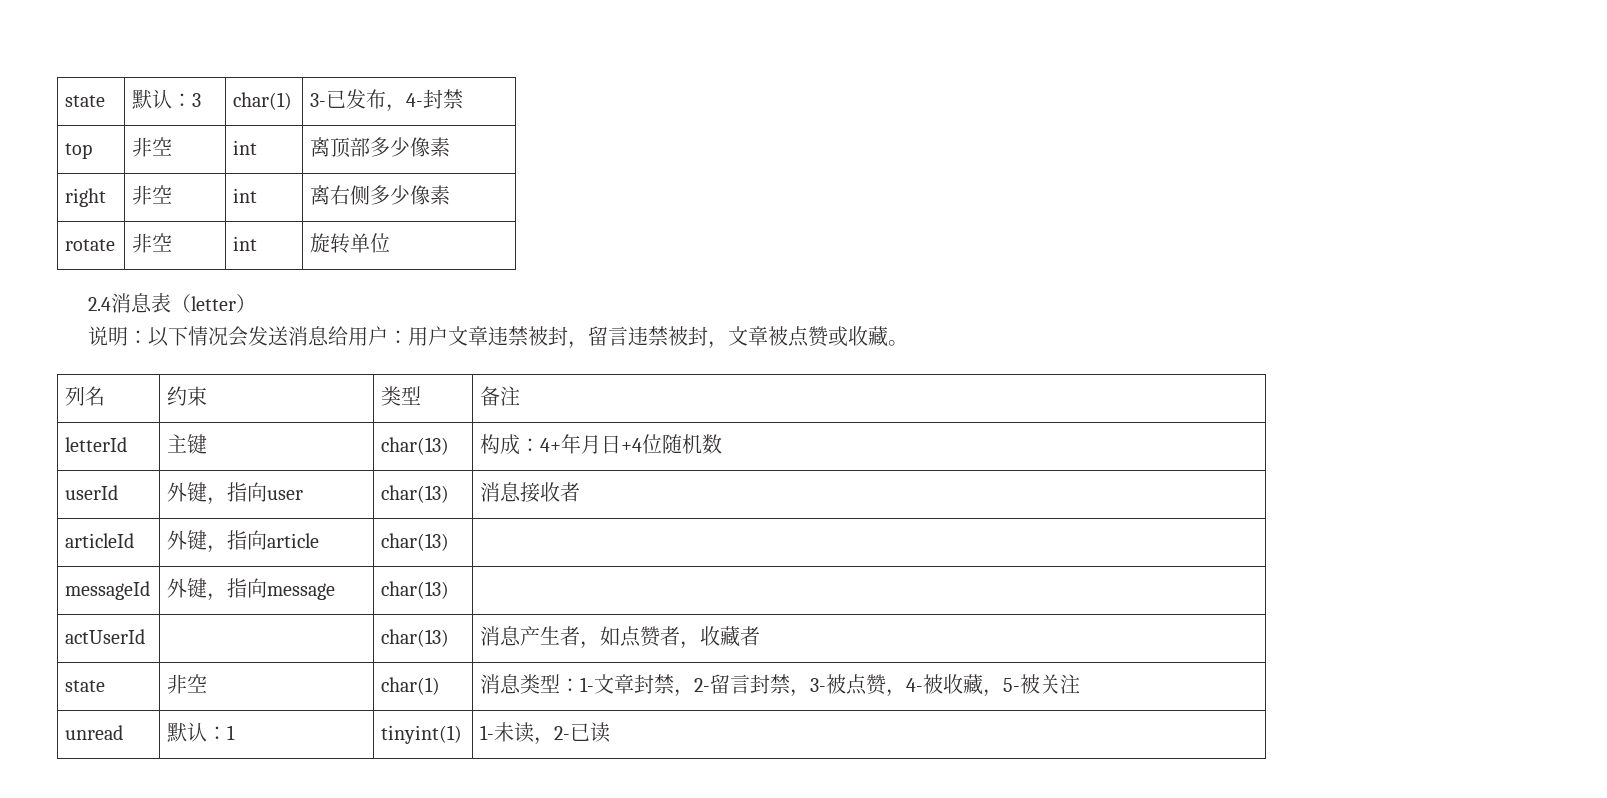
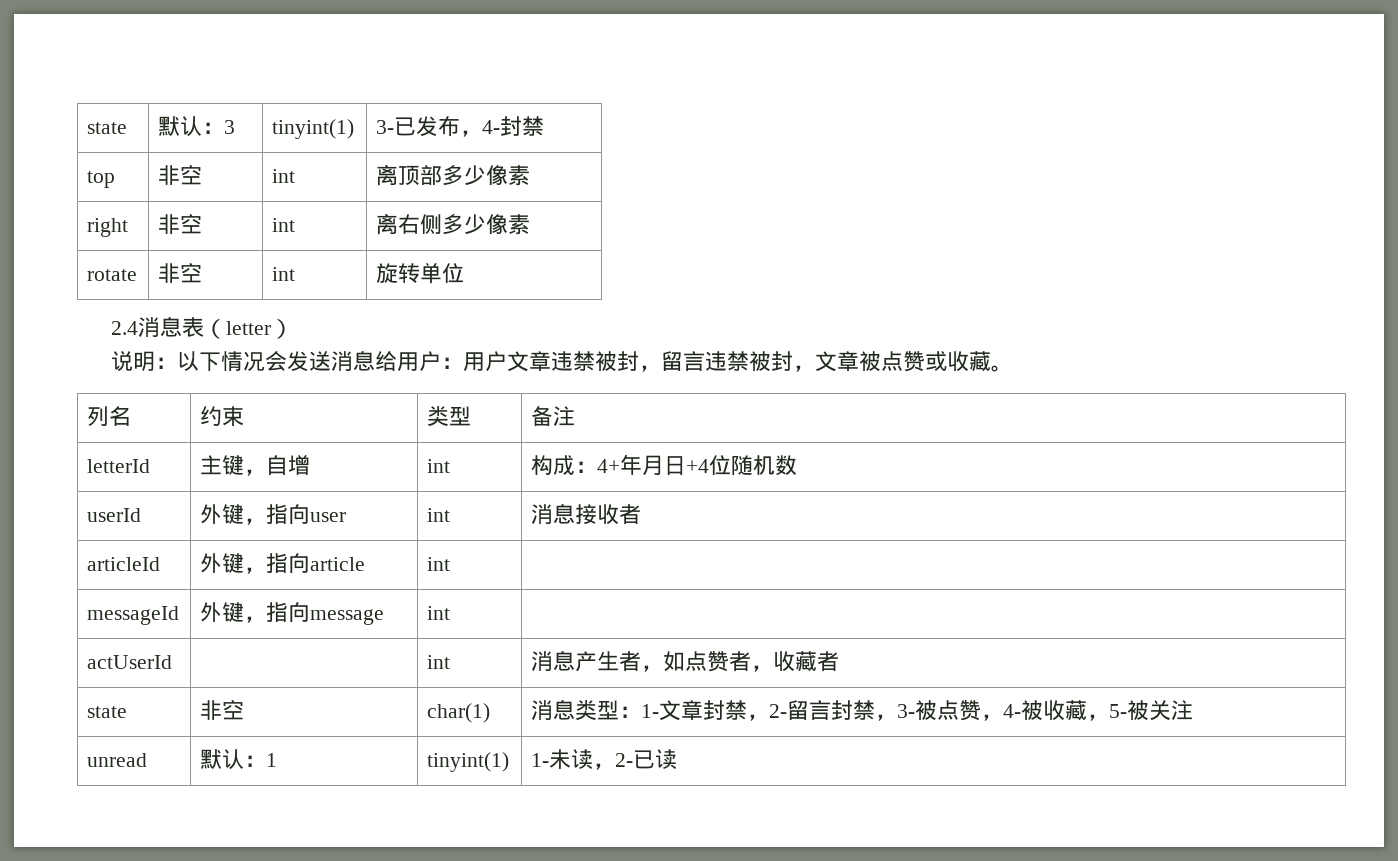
[233,92,293,110] char(1) -> [272,119,355,139] tinyint(1)
[381,437,450,455] | char(13) -> [244,455,311,476] [427,459,451,473] ，自增 | int
[381,485,450,503] char(13) -> [427,508,451,522] int
[381,533,450,551] char(13) -> [427,557,451,571] int
[381,581,450,599] char(13) -> [427,606,451,620] int
[381,629,450,647] char(13) -> [427,655,451,669] int

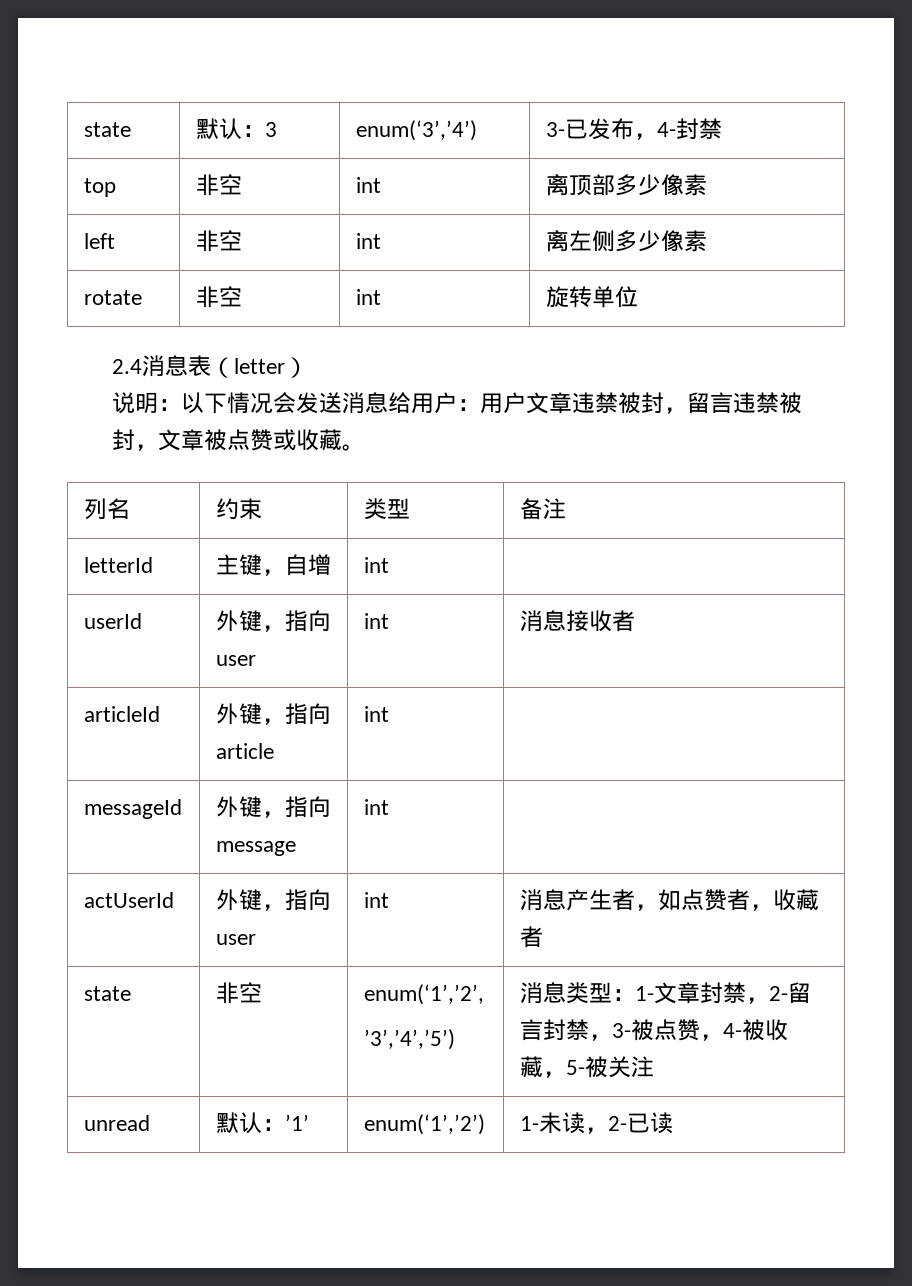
[272,119,355,139] tinyint(1) -> [355,120,477,141] enum(‘3’,’4’)
[87,218,129,237] [158,214,203,234] [272,218,296,232] [376,213,421,235] right | 非空 | int | 离右 -> [83,233,115,249] [195,230,242,252] [355,233,381,249] [545,230,592,252] left | 非空 | int | 离左
[531,454,798,476] 构成：4+年月日+4位随机数 -> (389, 565) none
(173, 662) none -> [215,889,331,911] [215,934,256,945] 外键，指向user
[427,703,491,723] char(1) -> [363,984,484,1005] [363,1029,455,1050] enum(‘1’,’2’, // ’3’,’4’,’5’)
[266,753,278,767] [427,752,510,772] 1 | tinyint(1) -> [284,1114,309,1131] [363,1114,485,1135] ’1’ | enum(‘1’,’2’)

